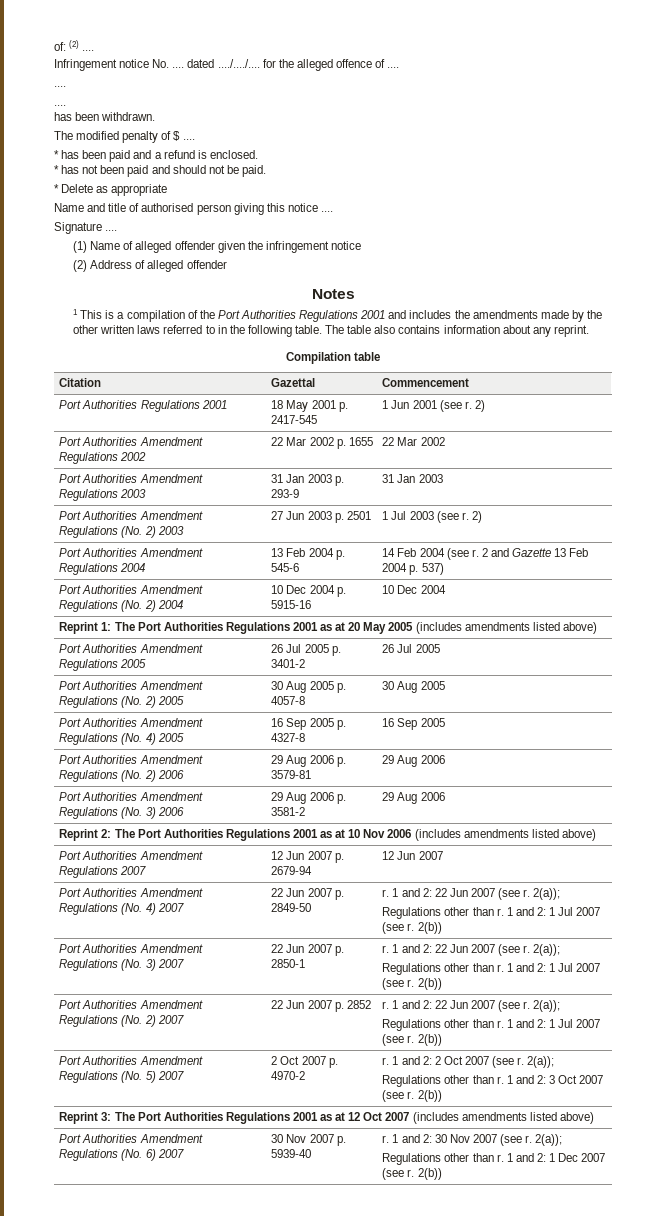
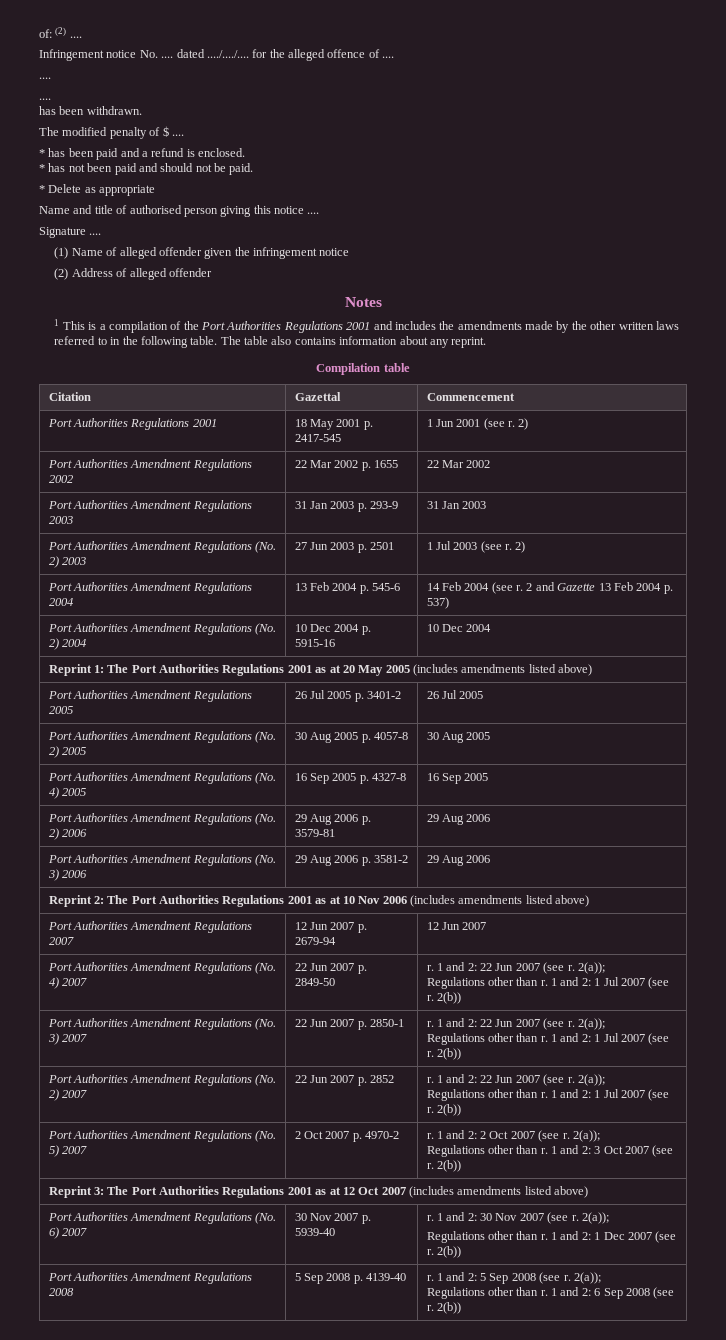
(442, 1174) none -> [47,1272,252,1284] [48,1288,74,1296] [294,1273,407,1284] [426,1272,601,1284] [426,1287,675,1299] [426,1302,461,1314] // Port Authorities Amendment Regulations 2008 | 5 Sep 2008 p. 4139-40 | r. 1 and 2: 5 Sep 2008 (see r. 2(a)); // Regulations other than r. 1 and 2: 6 Sep 2008 (see r. 2(b))

